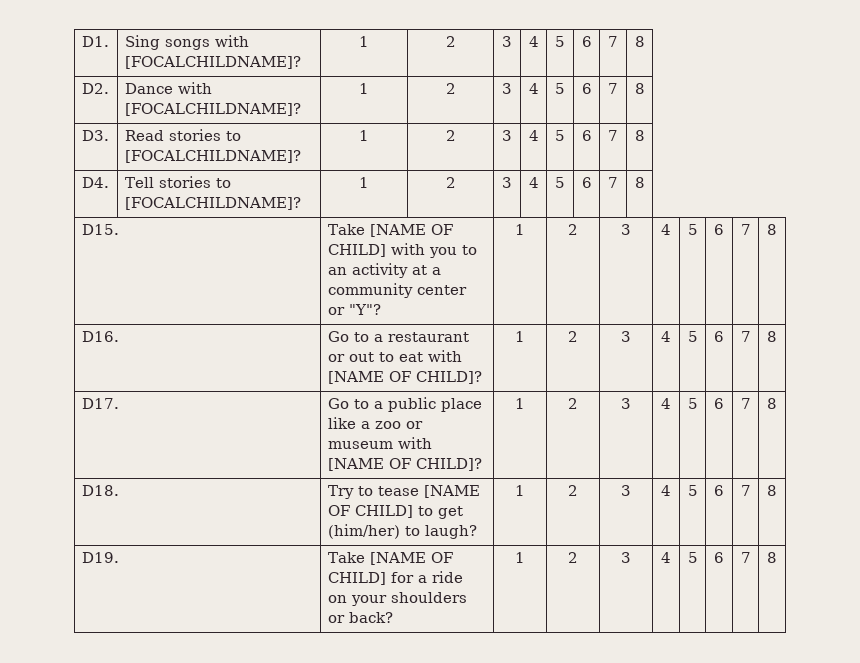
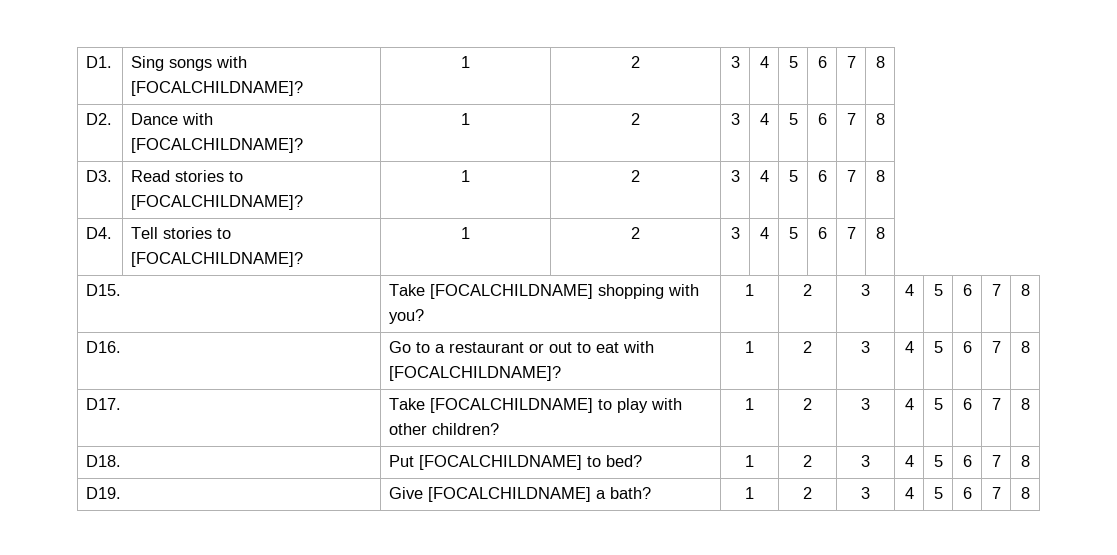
[369,224,453,237] [327,243,477,258] [327,263,441,278] [327,283,467,298] [327,304,381,315] [NAME OF CHILD] with you to an activity at a community center or "Y"? -> [430,284,700,299] [389,309,425,324] [FOCALCHILDNAME] shopping with you?
[327,371,482,384] [NAME OF CHILD]? -> [389,366,562,381] [FOCALCHILDNAME]?
[327,397,482,412] [327,417,423,429] [327,437,432,449] [327,458,482,471] Go to a public place like a zoo or museum with [NAME OF CHILD]? -> [389,398,683,413] [389,423,500,435] Take [FOCALCHILDNAME] to play with other children?
[327,485,480,499] [327,505,463,519] [327,524,477,539] Try to tease [NAME OF CHILD] to get (him/her) to laugh? -> [389,455,643,470] Put [FOCALCHILDNAME] to bed?
[327,552,453,565] [327,571,463,585] [327,592,467,606] [327,612,393,623] Take [NAME OF CHILD] for a ride on your shoulders or back? -> [389,487,652,502] Give [FOCALCHILDNAME] a bath?

